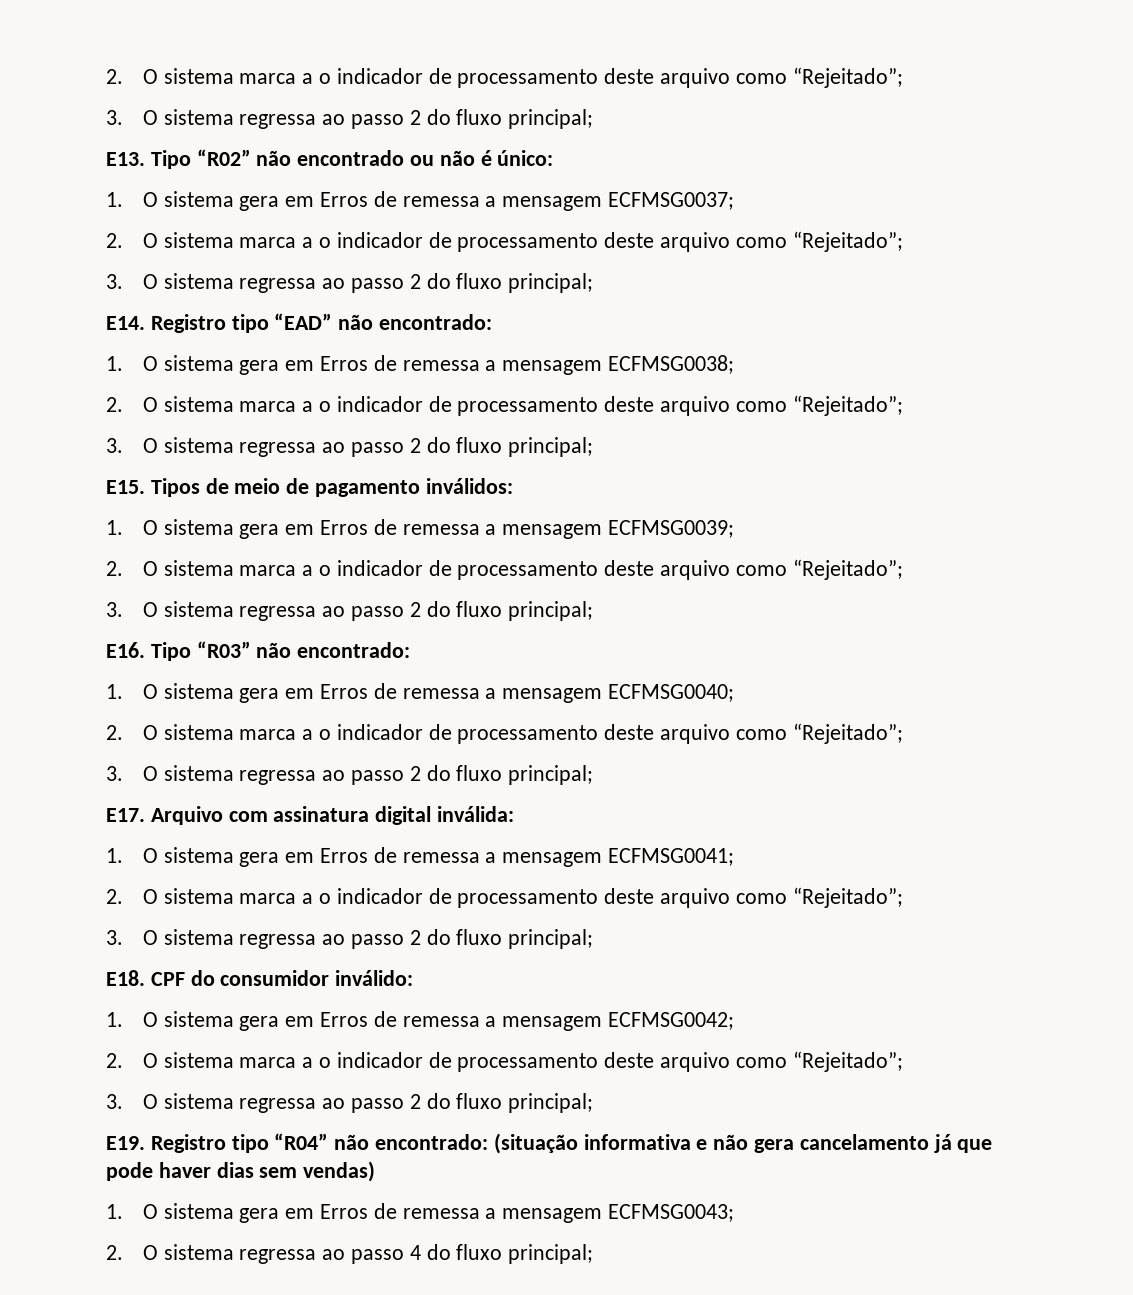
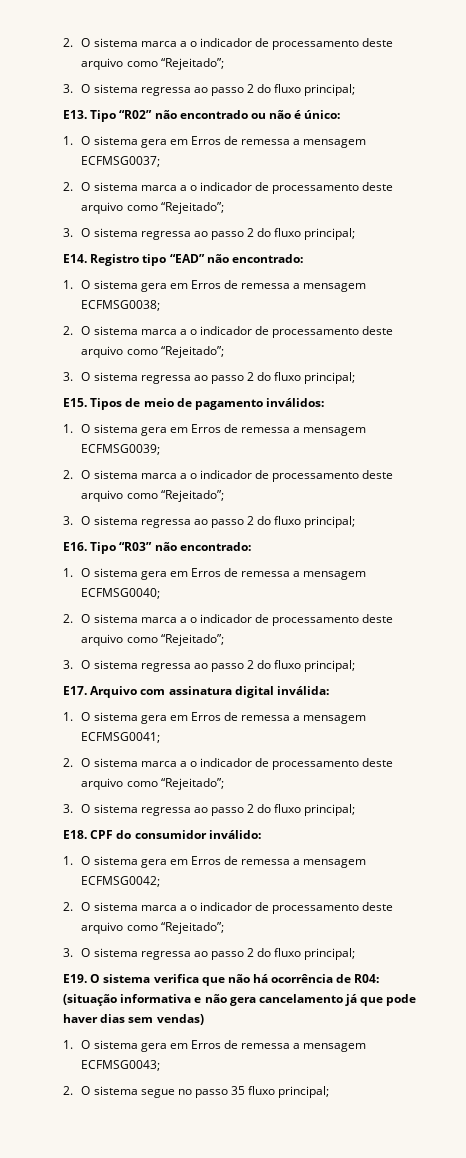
[150,1133,488,1153] Registro tipo “R04” não encontrado: -> [90,974,380,986] O sistema verifica que não há ocorrência de R04:
[239,1244,451,1264] regressa ao passo 4 do -> [140,1086,245,1098] segue no passo 35

